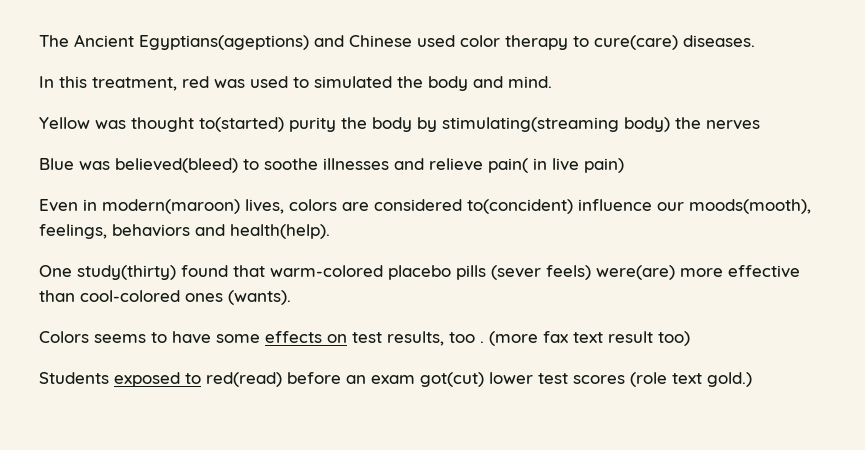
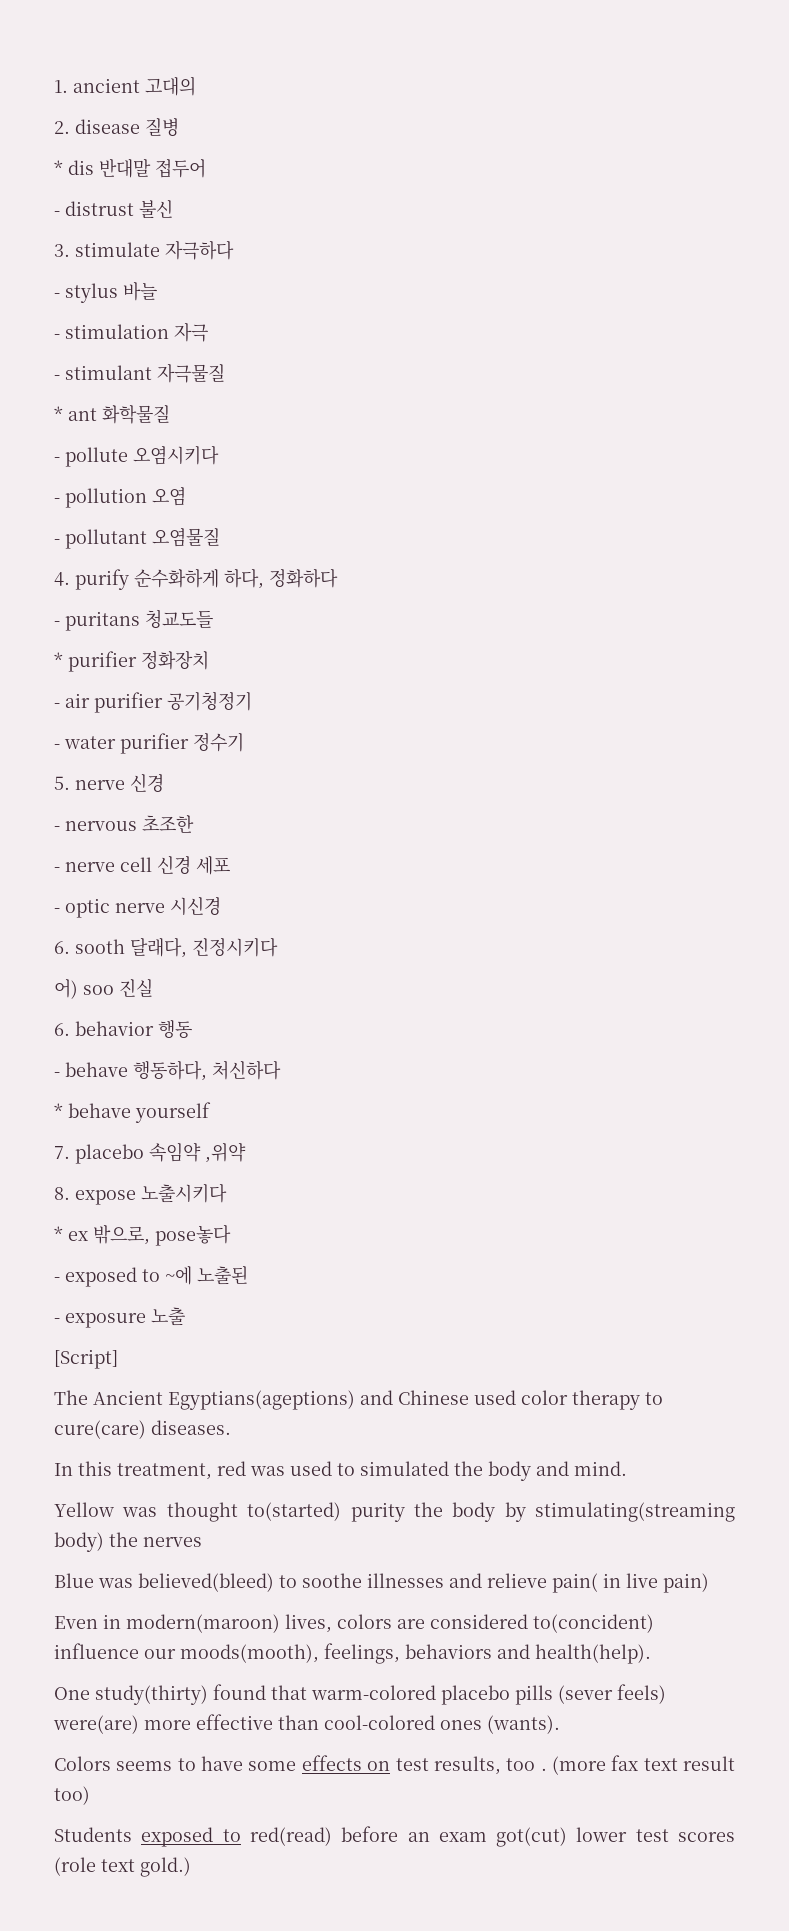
(39, 41) none -> [54,76,196,96] [54,118,179,137] [54,159,206,178] [54,200,173,218] [54,240,234,260] [54,282,157,303] [54,322,208,342] [54,363,225,383] [54,405,170,424] [54,445,219,467] [54,487,186,508] [54,528,220,549] [54,568,338,590] [54,609,213,631] [54,651,209,672] [54,691,252,713] [54,733,244,754] [54,774,164,793] [54,815,194,833] [54,856,230,875] [54,897,221,918] [54,937,278,958] [54,979,153,999] [54,1020,192,1038] [54,1060,281,1081] [54,1102,211,1123] [54,1142,246,1164] [54,1183,227,1205] [54,1224,231,1246] [54,1266,248,1287] [54,1307,185,1328] [54,1349,118,1369] 1. ancient 고대의 // 2. disease 질병 // * dis 반대말 접두어 // - distrust 불신 // 3. stimulate 자극하다 // - stylus 바늘 // - stimulation 자극 // - stimulant 자극물질 // * ant 화학물질 // - pollute 오염시키다 // - pollution 오염 // - pollutant 오염물질 // 4. purify 순수화하게 하다, 정화하다 // - puritans 청교도들 // * purifier 정화장치 // - air purifier 공기청정기 // - water purifier 정수기 // 5. nerve 신경 // - nervous 초조한 // - nerve cell 신경 세포 // - optic nerve 시신경 // 6. sooth 달래다, 진정시키다 // 어) soo 진실 // 6. behavior 행동 // - behave 행동하다, 처신하다 // * behave yourself // 7. placebo 속임약 ,위약 // 8. expose 노출시키다 // * ex 밖으로, pose놓다 // - exposed to ~에 노출된 // - exposure 노출 // [Script] //

